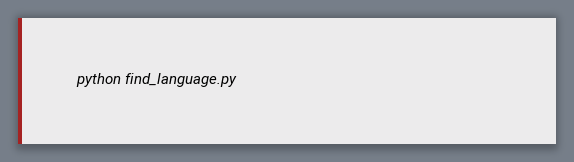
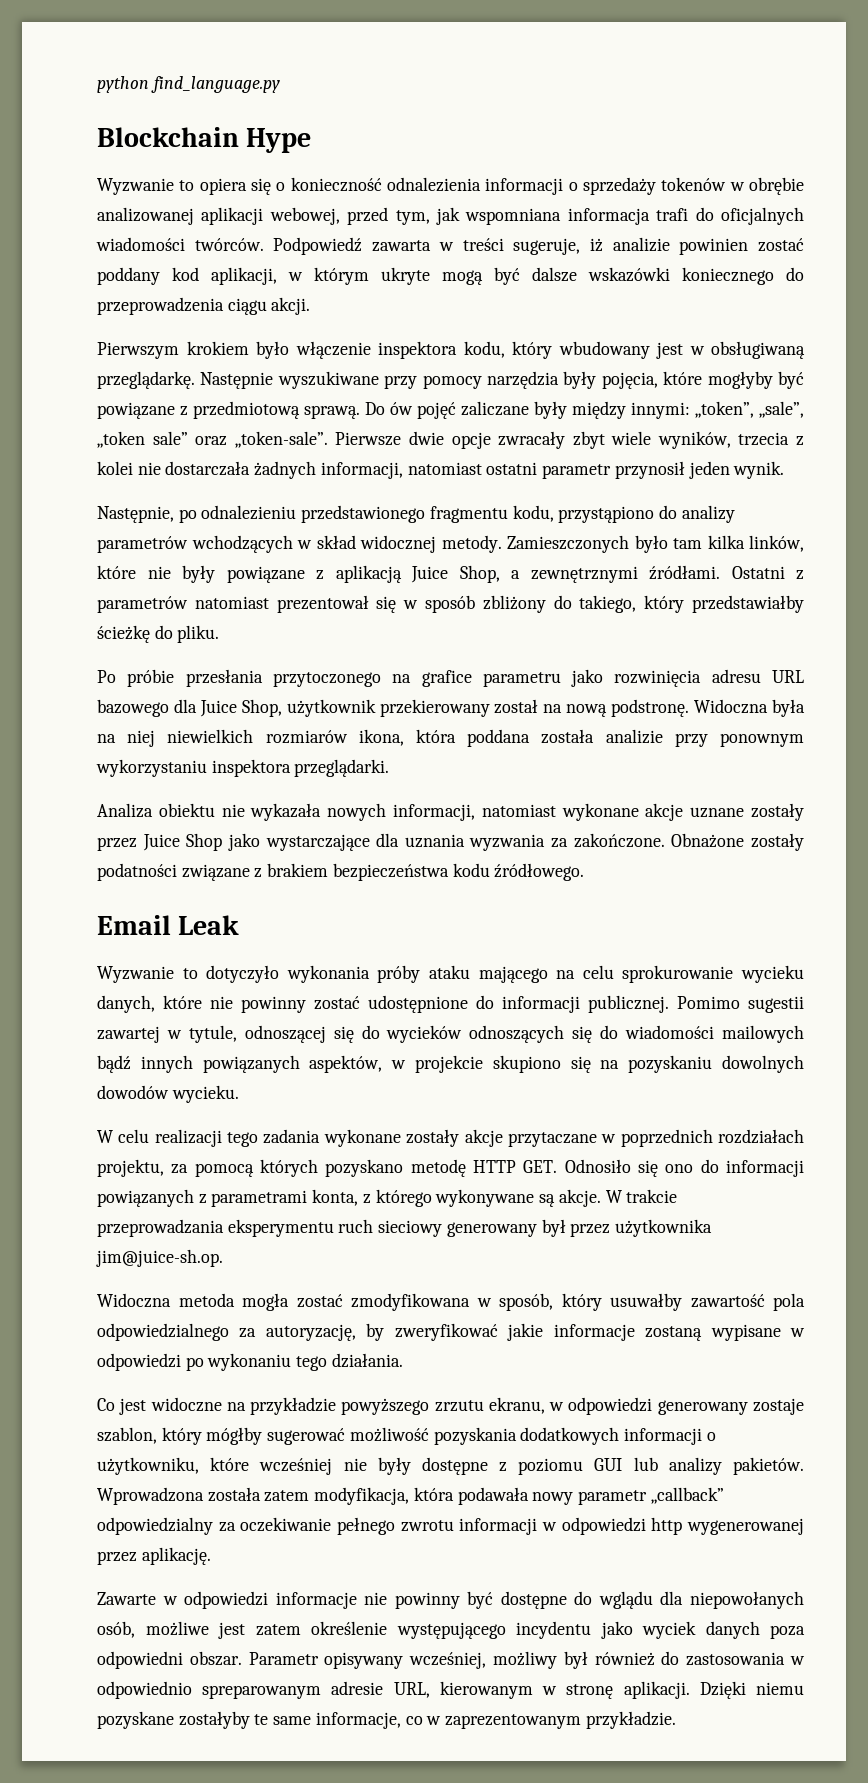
(238, 80) none -> [97,127,312,153] [97,177,805,195] [97,207,804,225] [96,237,804,255] [97,267,804,285] [97,297,311,315] [97,341,805,359] [97,371,804,389] [97,401,804,419] [97,431,805,449] [97,461,785,479] [97,505,735,523] [97,535,804,553] [97,565,804,583] [97,595,804,613] [97,625,220,643] [97,669,804,687] [97,699,805,717] [97,729,804,747] [96,759,390,777] [97,803,804,821] [97,833,804,851] [97,863,585,881] [97,915,240,935] [97,965,805,983] [97,995,804,1013] [97,1025,804,1043] [97,1055,804,1073] [97,1085,239,1103] [97,1129,805,1147] [97,1159,805,1177] [97,1189,678,1207] [97,1219,713,1237] [96,1249,223,1267] [97,1293,805,1311] [97,1323,806,1341] [97,1353,403,1371] [97,1397,804,1415] [97,1427,716,1445] [97,1457,804,1475] [97,1487,724,1505] [97,1517,804,1535] [97,1547,211,1565] [97,1591,804,1609] [97,1621,805,1639] [97,1651,805,1669] [97,1681,804,1699] [97,1711,676,1729] // Blockchain Hype // Wyzwanie to opiera się o konieczność odnalezienia informacji o sprzedaży tokenów w obrębie analizowanej aplikacji webowej, przed tym, jak wspomniana informacja trafi do oficjalnych wiadomości twórców. Podpowiedź zawarta w treści sugeruje, iż analizie powinien zostać poddany kod aplikacji, w którym ukryte mogą być dalsze wskazówki koniecznego do przeprowadzenia ciągu akcji. // Pierwszym krokiem było włączenie inspektora kodu, który wbudowany jest w obsługiwaną przeglądarkę. Następnie wyszukiwane przy pomocy narzędzia były pojęcia, które mogłyby być powiązane z przedmiotową sprawą. Do ów pojęć zaliczane były między innymi: „token”, „sale”, „token sale” oraz „token-sale”. Pierwsze dwie opcje zwracały zbyt wiele wyników, trzecia z kolei nie dostarczała żadnych informacji, natomiast ostatni parametr przynosił jeden wynik. // Następnie, po odnalezieniu przedstawionego fragmentu kodu, przystąpiono do analizy parametrów wchodzących w skład widocznej metody. Zamieszczonych było tam kilka linków, które nie były powiązane z aplikacją Juice Shop, a zewnętrznymi źródłami. Ostatni z parametrów natomiast prezentował się w sposób zbliżony do takiego, który przedstawiałby ścieżkę do pliku. // Po próbie przesłania przytoczonego na grafice parametru jako rozwinięcia adresu URL bazowego dla Juice Shop, użytkownik przekierowany został na nową podstronę. Widoczna była na niej niewielkich rozmiarów ikona, która poddana została analizie przy ponownym wykorzystaniu inspektora przeglądarki. // Analiza obiektu nie wykazała nowych informacji, natomiast wykonane akcje uznane zostały przez Juice Shop jako wystarczające dla uznania wyzwania za zakończone. Obnażone zostały podatności związane z brakiem bezpieczeństwa kodu źródłowego. // Email Leak // Wyzwanie to dotyczyło wykonania próby ataku mającego na celu sprokurowanie wycieku danych, które nie powinny zostać udostępnione do informacji publicznej. Pomimo sugestii zawartej w tytule, odnoszącej się do wycieków odnoszących się do wiadomości mailowych bądź innych powiązanych aspektów, w projekcie skupiono się na pozyskaniu dowolnych dowodów wycieku. // W celu realizacji tego zadania wykonane zostały akcje przytaczane w poprzednich rozdziałach projektu, za pomocą których pozyskano metodę HTTP GET. Odnosiło się ono do informacji powiązanych z parametrami konta, z którego wykonywane są akcje. W trakcie przeprowadzania eksperymentu ruch sieciowy generowany był przez użytkownika jim@juice-sh.op. // Widoczna metoda mogła zostać zmodyfikowana w sposób, który usuwałby zawartość pola odpowiedzialnego za autoryzację, by zweryfikować jakie informacje zostaną wypisane w odpowiedzi po wykonaniu tego działania. // Co jest widoczne na przykładzie powyższego zrzutu ekranu, w odpowiedzi generowany zostaje szablon, który mógłby sugerować możliwość pozyskania dodatkowych informacji o użytkowniku, które wcześniej nie były dostępne z poziomu GUI lub analizy pakietów. Wprowadzona została zatem modyfikacja, która podawała nowy parametr „callback” odpowiedzialny za oczekiwanie pełnego zwrotu informacji w odpowiedzi http wygenerowanej przez aplikację. // Zawarte w odpowiedzi informacje nie powinny być dostępne do wglądu dla niepowołanych osób, możliwe jest zatem określenie występującego incydentu jako wyciek danych poza odpowiedni obszar. Parametr opisywany wcześniej, możliwy był również do zastosowania w odpowiednio spreparowanym adresie URL, kierowanym w stronę aplikacji. Dzięki niemu pozyskane zostałyby te same informacje, co w zaprezentowanym przykładzie.

